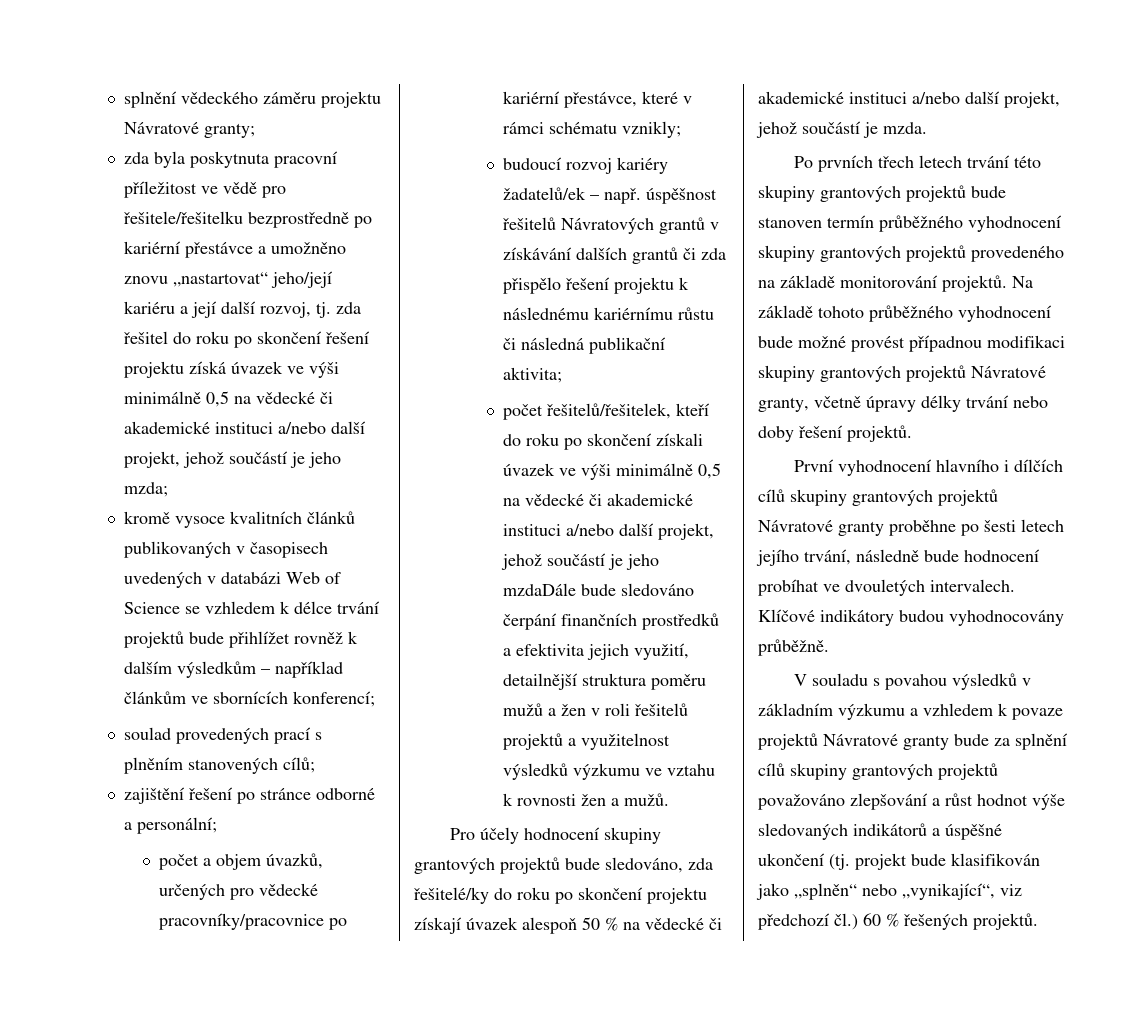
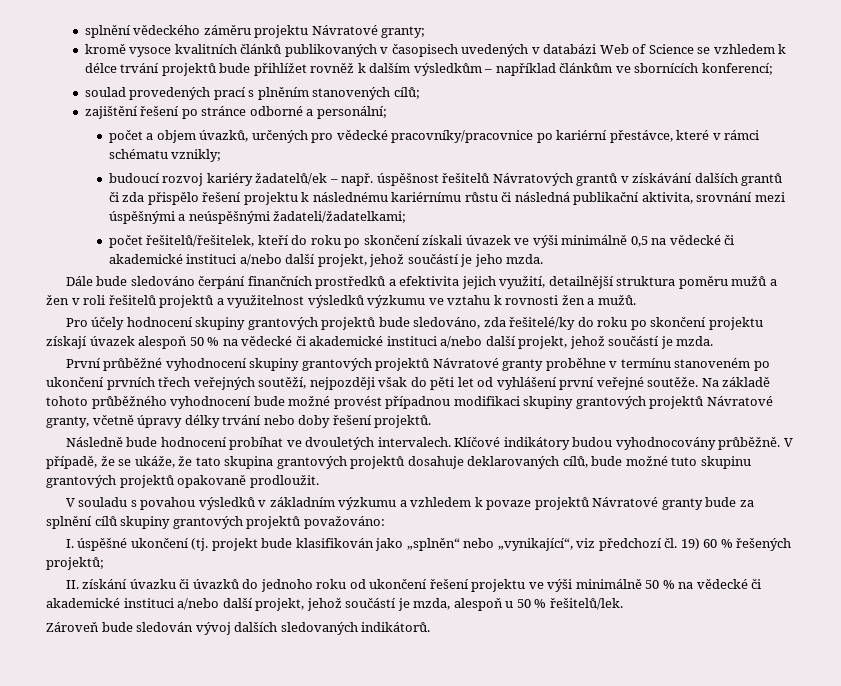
[124,151,338,168] [124,181,287,198] [124,211,373,228] [124,241,347,258] [124,271,333,288] [124,301,362,318] [124,331,370,348] [124,361,340,378] [124,391,334,407] [124,421,366,434] [124,451,342,468] [124,482,169,497] // zda byla poskytnuta pracovní příležitost ve vědě pro řešitele/řešitelku bezprostředně po kariérní přestávce a umožněno znovu „nastartovat“ jeho/její kariéru a její další rozvoj, tj. zda řešitel do roku po skončení řešení projektu získá úvazek ve výši minimálně 0,5 na vědecké či akademické instituci a/nebo další projekt, jehož součástí je jeho mzda; -> (426, 32) none
[503,367,563,383] aktivita; -> [641,192,785,204] [108,211,407,224] aktivita, srovnání mezi úspěšnými a neúspěšnými žadateli/žadatelkami;
[503,583,577,596] mzdaDále -> [506,254,544,264] [65,276,93,286] mzda. // Dále
[794,155,1042,172] [758,185,1006,202] [758,215,1061,232] [758,245,1064,262] [758,275,1007,292] Po prvních třech letech trvání této skupiny grantových projektů bude stanoven termín průběžného vyhodnocení skupiny grantových projektů provedeného na základě monitorování projektů. -> [65,358,770,371] [46,377,699,390] První průběžné vyhodnocení skupiny grantových projektů Návratové granty proběhne v termínu stanoveném po ukončení prvních třech veřejných soutěží, nejpozději však do pěti let od vyhlášení první veřejné soutěže.
[794,459,1064,476] [758,489,998,506] [758,519,1064,536] [756,549,919,566] První vyhodnocení hlavního i dílčích cílů skupiny grantových projektů Návratové granty proběhne po šesti letech jejího trvání, následně -> [65,437,123,447] Následně
(829, 647) none -> [783,438,793,447] [46,456,751,469] [46,475,319,488] V případě, že se ukáže, že tato skupina grantových projektů dosahuje deklarovaných cílů, bude možné tuto skupinu grantových projektů opakovaně prodloužit.
[758,793,1065,810] [758,823,940,840] považováno zlepšování a růst hodnot výše sledovaných indikátorů a -> [303,516,385,529] [65,539,74,548] považováno: // I.
[834,913,858,930] čl.) -> [664,538,700,550] čl. 19)
[973,913,1038,930] projektů. -> [46,557,104,570] [65,579,762,592] [46,598,623,611] [46,622,431,635] projektů; // II. získání úvazku či úvazků do jednoho roku od ukončení řešení projektu ve výši minimálně 50 % na vědecké či akademické instituci a/nebo další projekt, jehož součástí je mzda, alespoň u 50 % řešitelů/lek. // Zároveň bude sledován vývoj dalších sledovaných indikátorů.

